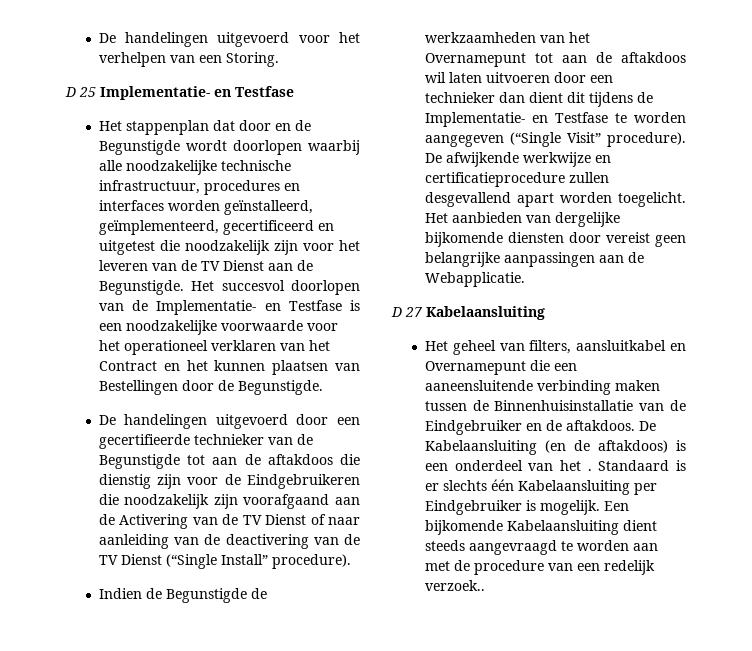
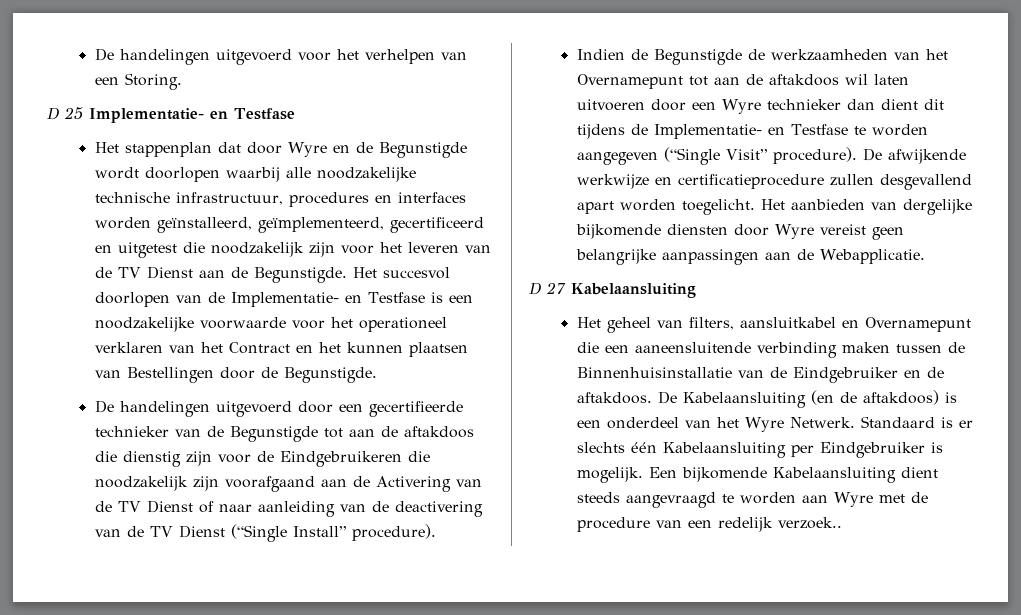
(271, 125) none -> [287,142,327,157] Wyre
(613, 79) none -> [721,99,761,114] Wyre
(601, 237) none -> [774,224,814,239] Wyre
[587,469,592,471] . -> [744,417,855,432] Wyre Netwerk.
(658, 547) none -> [833,492,873,507] Wyre

